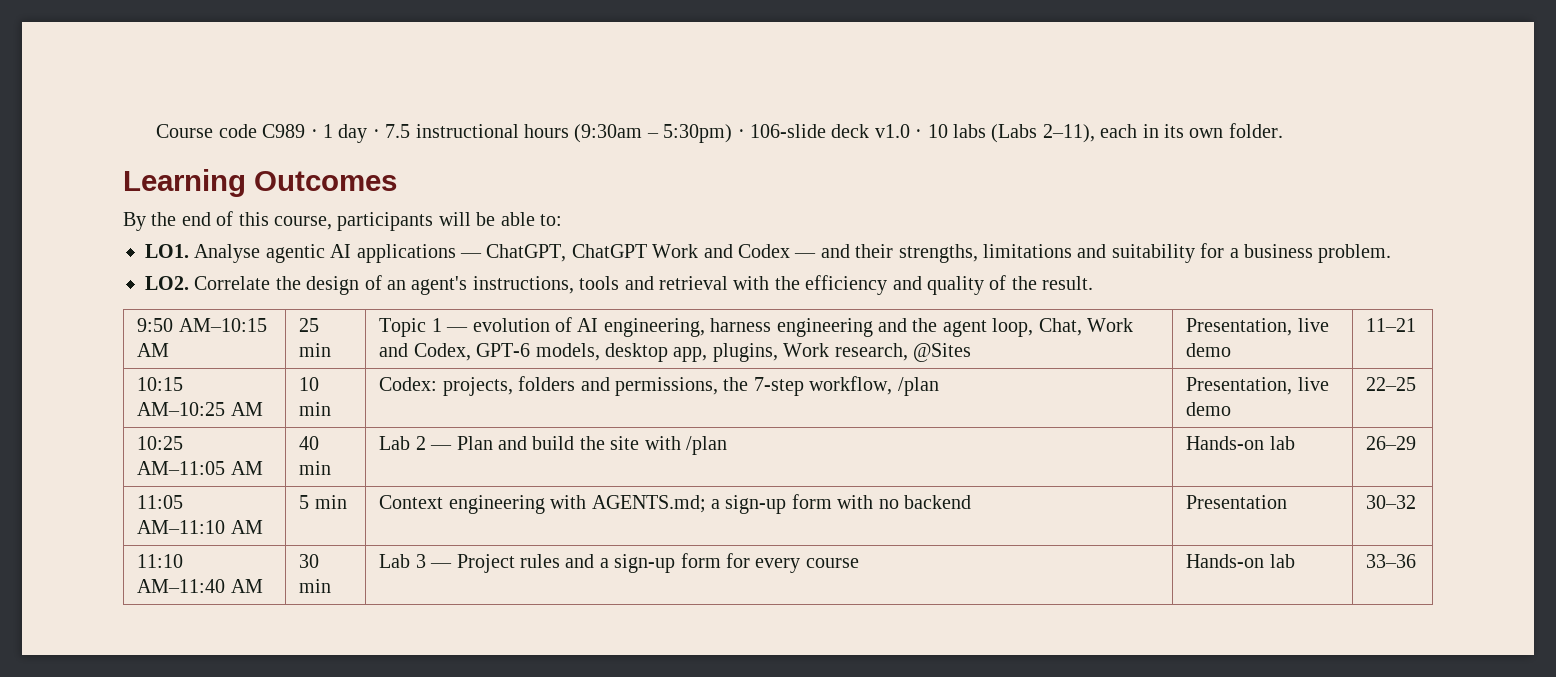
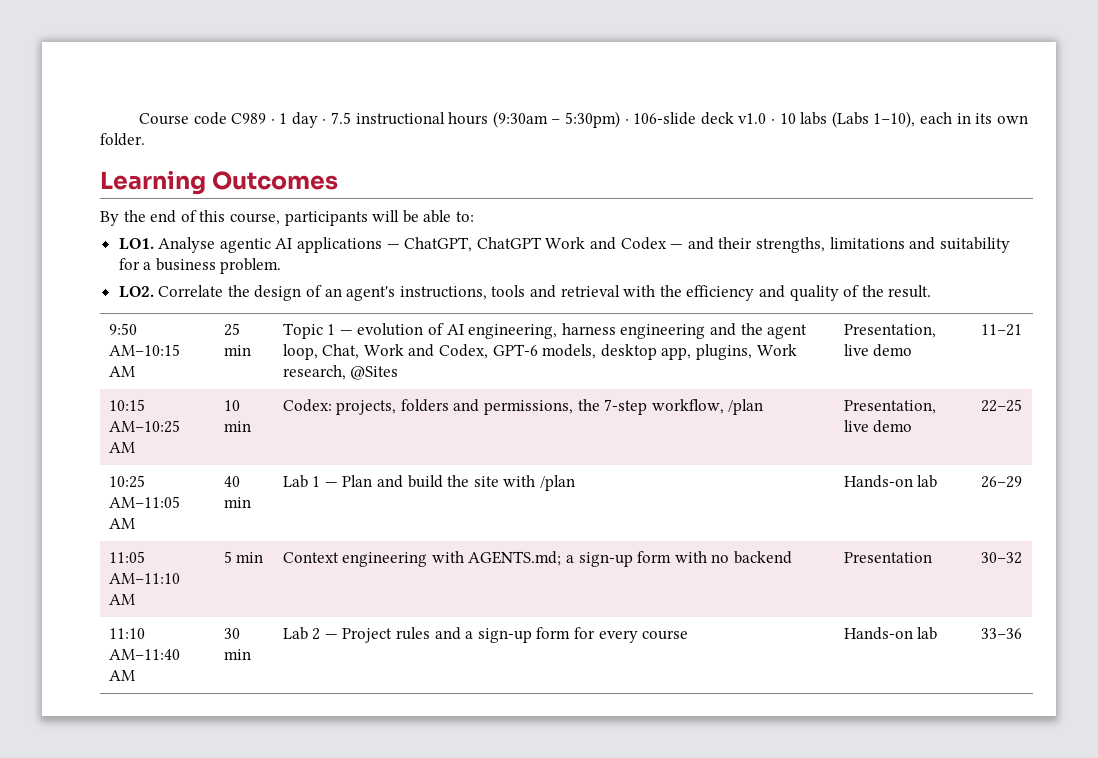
[1042,124,1095,143] 2–11), -> [873,111,916,128] 1–10),
[415,436,426,450] 2 -> [312,476,321,487] 1
[415,554,426,568] 3 -> [312,628,321,640] 2

